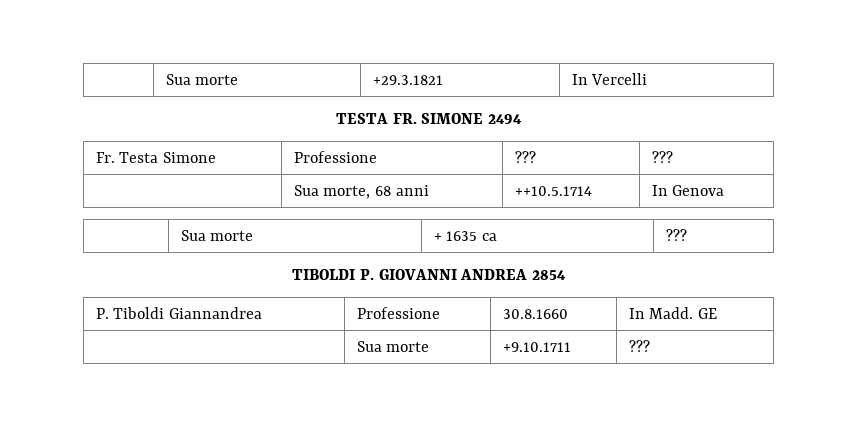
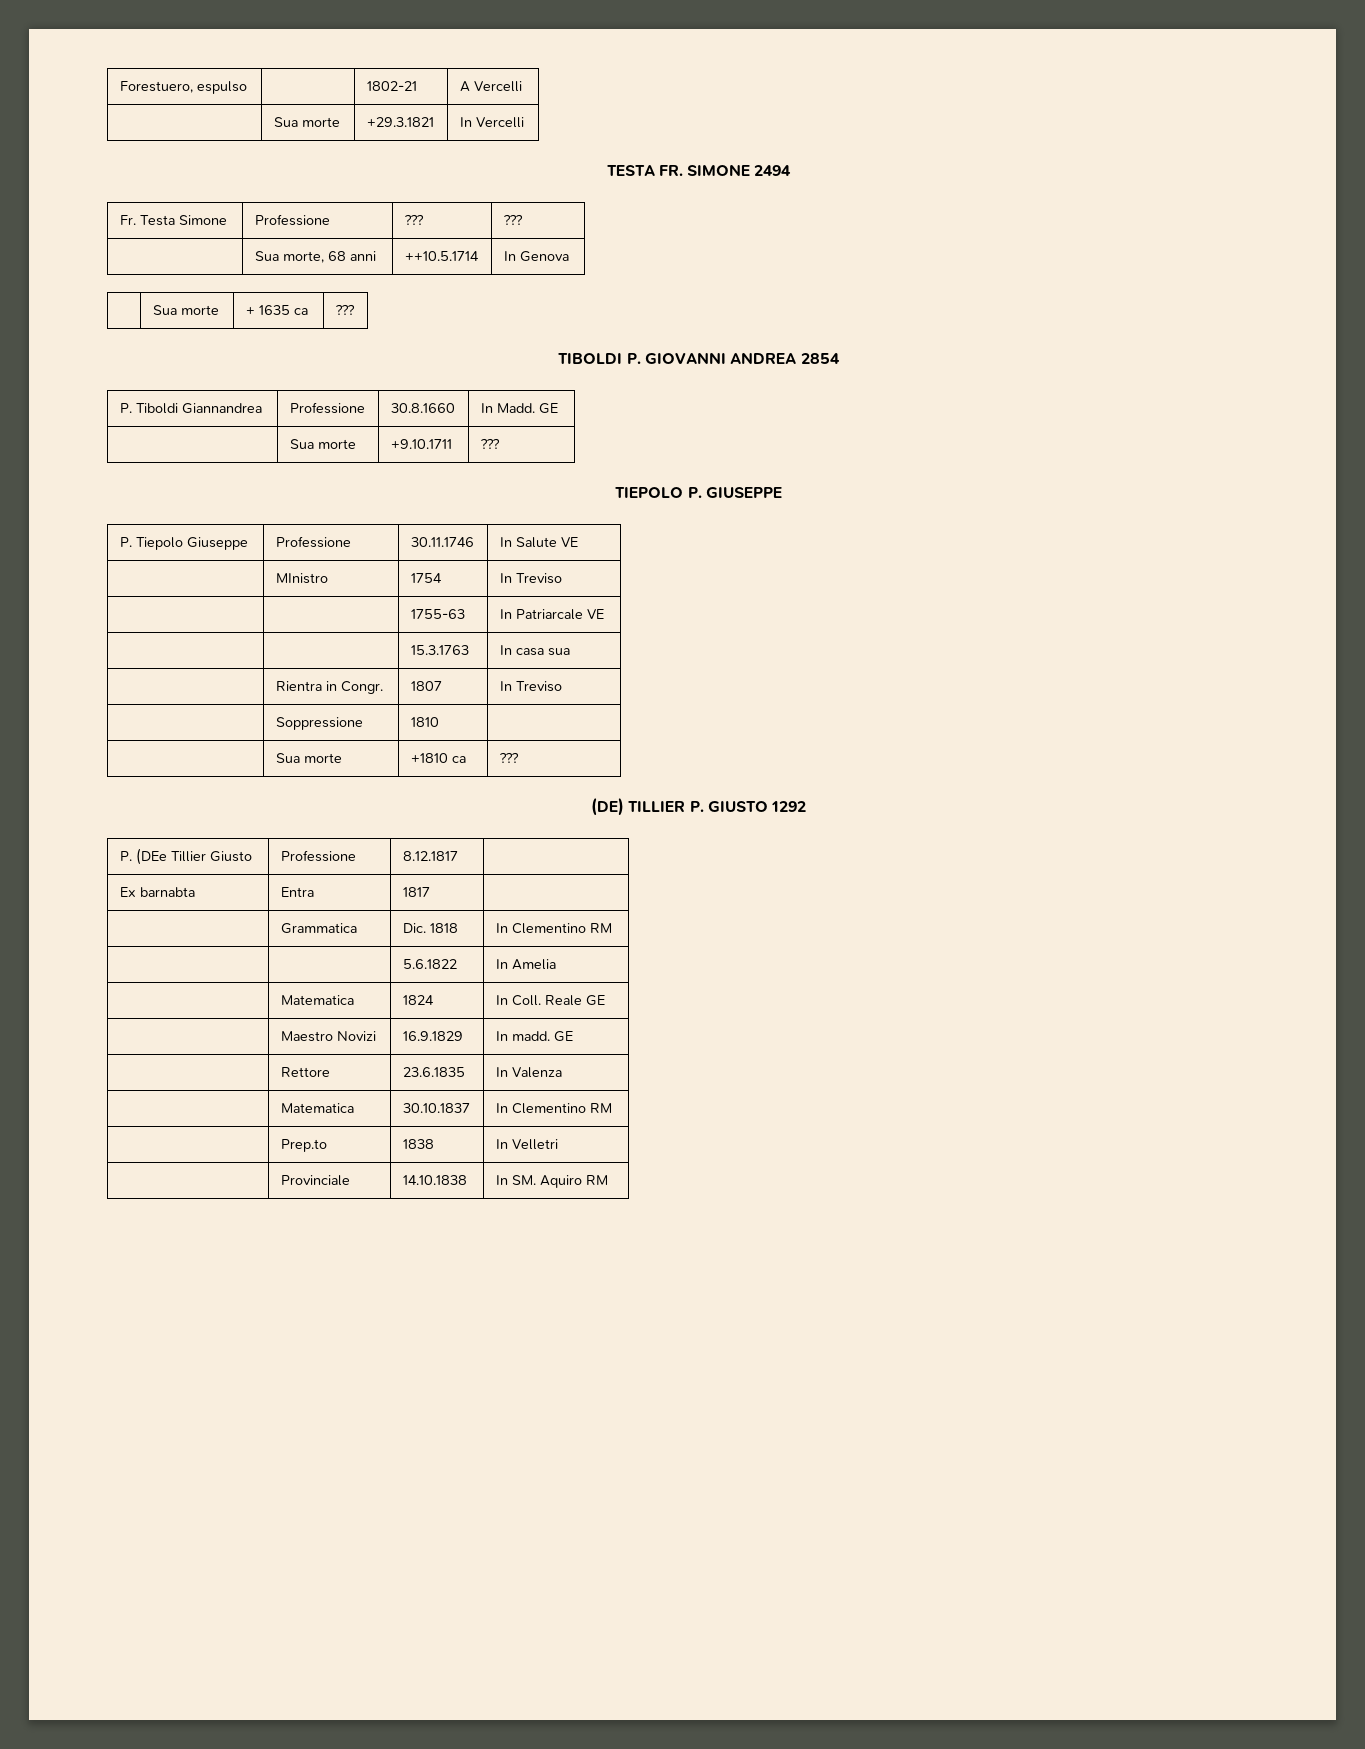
(165, 79) none -> [119,81,247,94] [366,81,417,91] [459,81,522,92] Forestuero, espulso | | 1802-21 | A Vercelli //
(650, 346) none -> [615,487,782,498] [119,537,248,550] [275,536,351,548] [410,537,474,547] [499,537,578,548] [275,573,328,584] [410,573,442,583] [499,573,562,584] [410,609,465,619] [499,609,604,620] [410,645,469,655] [499,645,570,656] [275,681,383,694] [410,681,442,691] [499,681,562,692] [275,717,363,730] [410,717,439,727] [275,753,342,763] [410,753,466,763] [498,752,519,763] [590,798,807,816] [119,848,252,865] [280,850,356,862] [402,851,458,861] [119,887,195,897] [280,887,314,897] [402,887,430,897] [280,923,357,934] [402,923,458,933] [495,923,612,934] [402,959,457,969] [495,959,556,970] [280,995,354,1005] [402,995,434,1005] [495,995,605,1006] [280,1031,376,1042] [402,1031,463,1041] [495,1031,573,1042] [280,1067,330,1077] [402,1067,465,1077] [495,1067,562,1078] [280,1103,354,1113] [402,1103,470,1113] [495,1103,612,1114] [280,1139,327,1152] [402,1139,434,1149] [495,1139,558,1150] [280,1175,350,1186] [402,1175,467,1185] [495,1175,608,1188] // TIEPOLO P. GIUSEPPE // P. Tiepolo Giuseppe | Professione | 30.11.1746 | In Salute VE // | MInistro | 1754 | In Treviso // | | 1755-63 | In Patriarcale VE // | | 15.3.1763 | In casa sua // | Rientra in Congr. | 1807 | In Treviso // | Soppressione | 1810 | // | Sua morte | +1810 ca | ??? // (DE) TILLIER P. GIUSTO 1292 // P. (DEe Tillier Giusto | Professione | 8.12.1817 | // Ex barnabta | Entra | 1817 | // | Grammatica | Dic. 1818 | In Clementino RM // | | 5.6.1822 | In Amelia // | Matematica | 1824 | In Coll. Reale GE // | Maestro Novizi | 16.9.1829 | In madd. GE // | Rettore | 23.6.1835 | In Valenza // | Matematica | 30.10.1837 | In Clementino RM // | Prep.to | 1838 | In Velletri // | Provinciale | 14.10.1838 | In SM. Aquiro RM

